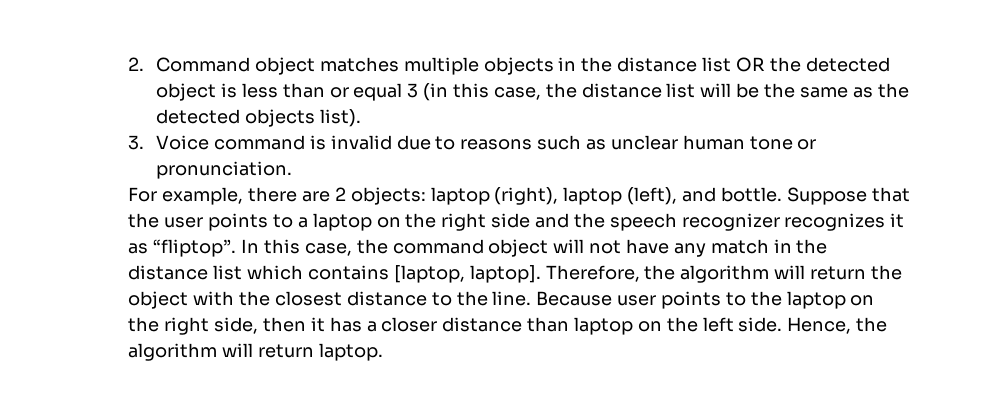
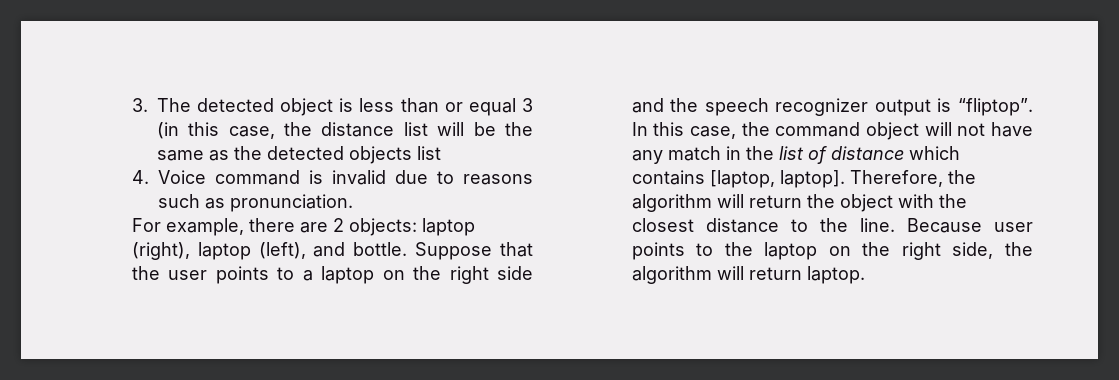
[128,57,801,75] 2. Command object matches multiple objects in the distance list OR the -> [131,98,191,112] 3. The
[319,109,361,127] [128,135,145,150] list). // 3. -> [416,146,441,160] [131,170,149,184] list // 4.
[610,135,817,150] unclear human tone or -> (225, 203) none
[784,213,905,231] [128,243,149,254] recognizes it as -> [874,98,952,116] output is
[128,265,243,280] distance list -> [778,146,904,164] list of distance
[263,317,852,335] then it has a closer distance than laptop on the left side. Hence, -> (994, 250) none

